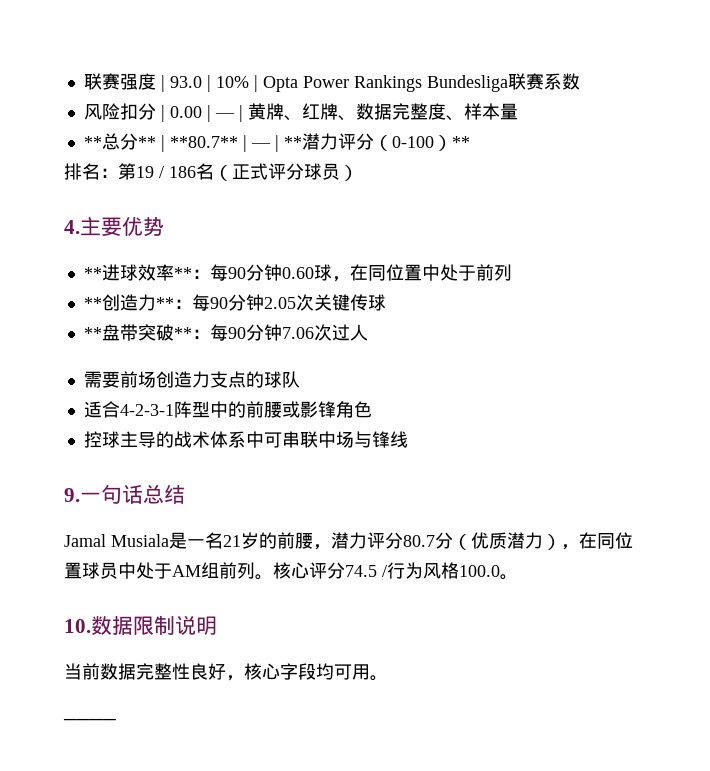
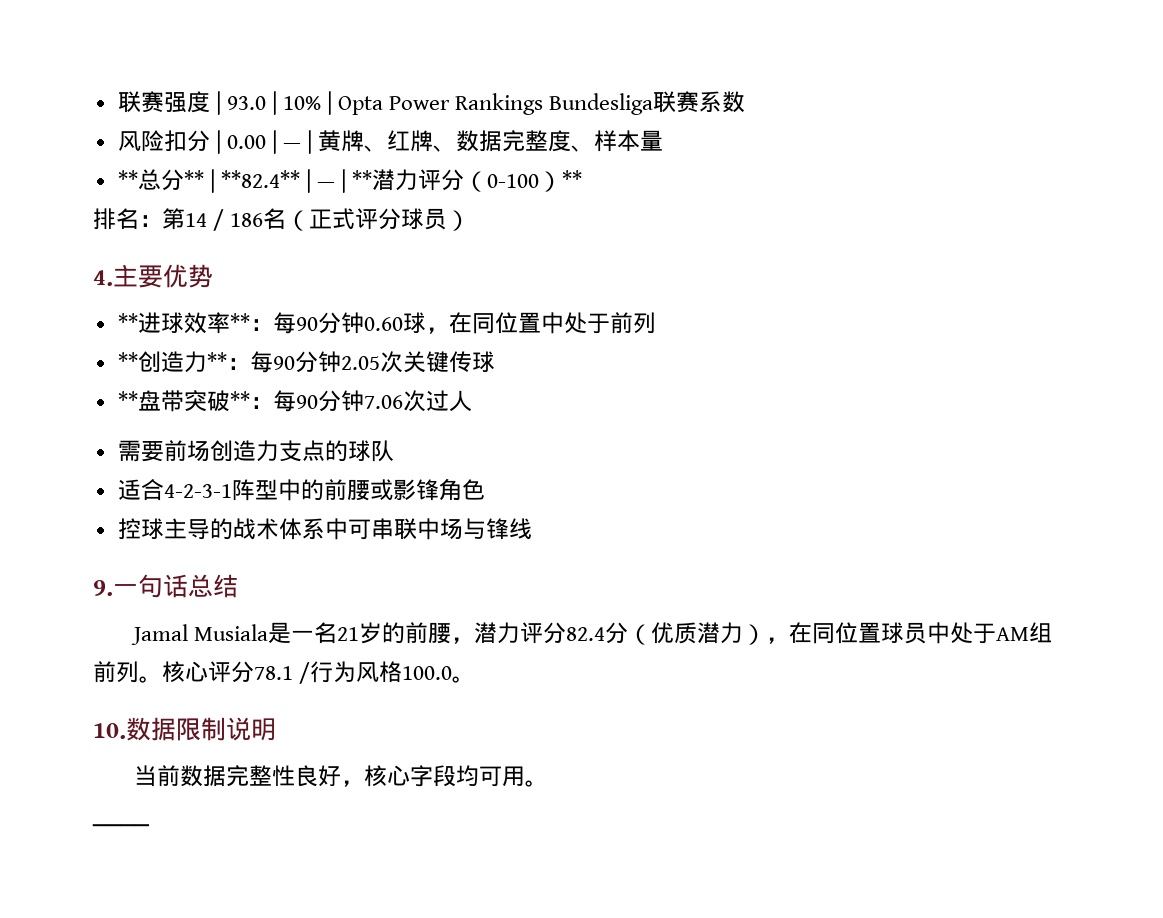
[169,136,238,148] **80.7** -> [220,170,300,188] **82.4**
[136,166,154,178] 19 -> [185,213,207,227] 14
[403,535,435,547] 80.7 -> [566,627,606,641] 82.4
[345,565,377,577] 74.5 -> [254,666,293,680] 78.1

